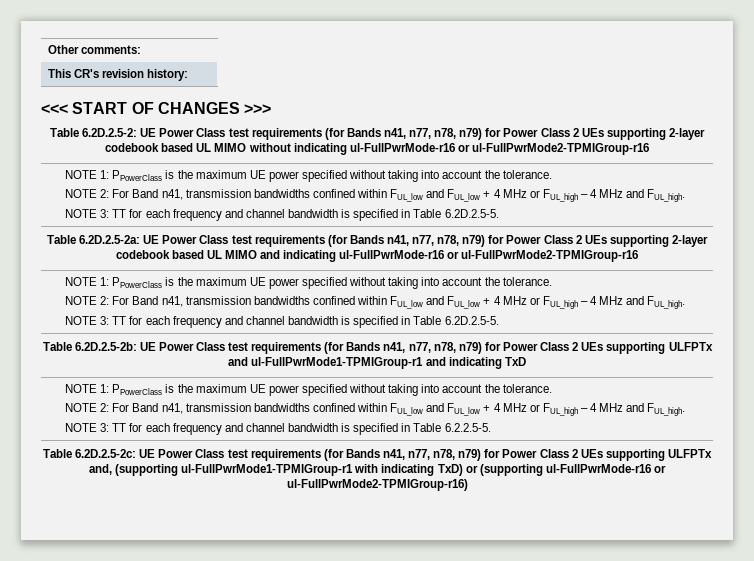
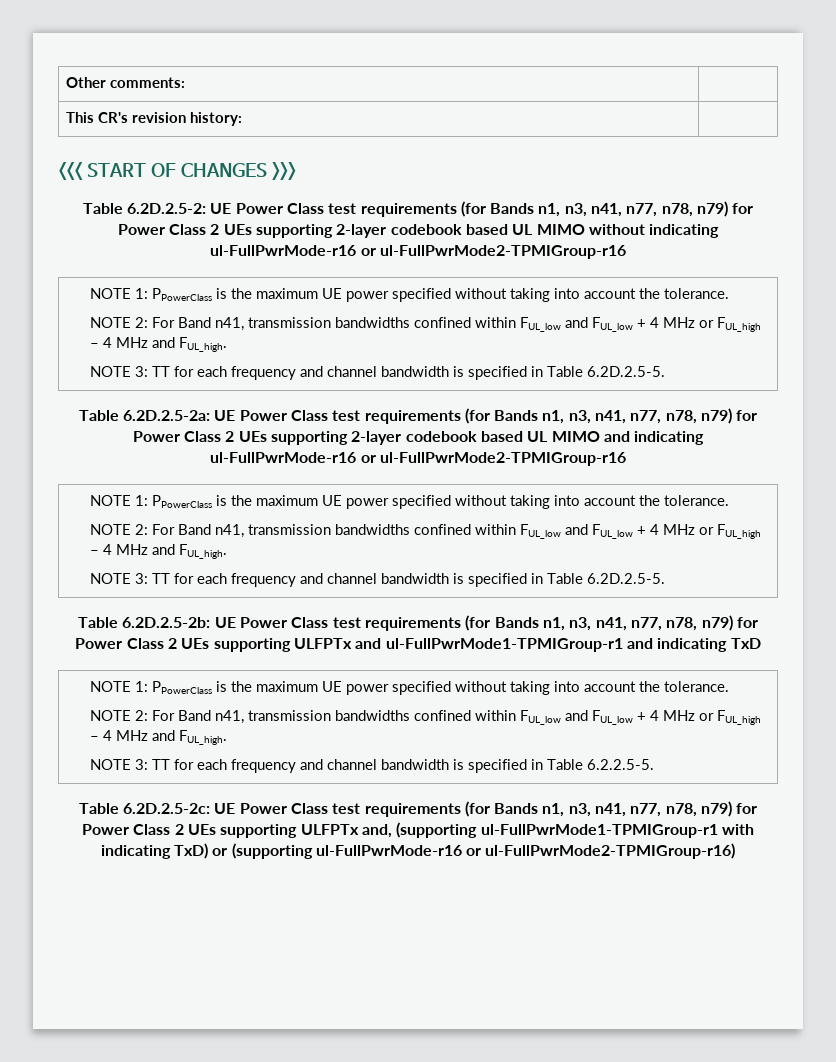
(381, 132) none -> [538,203,587,217] n1, n3,
(384, 239) none -> [542,410,591,424] n1, n3,
(381, 346) none -> [542,617,592,631] n1, n3,
(380, 453) none -> [542,803,591,817] n1, n3,

